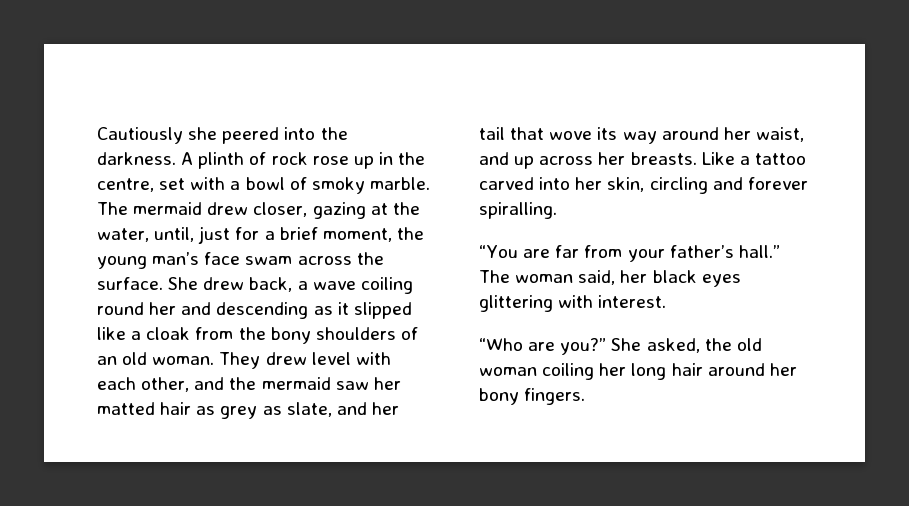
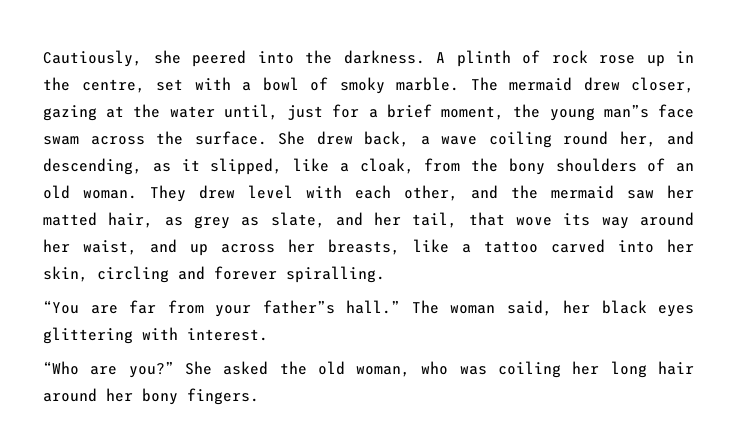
[97,127,183,144] Cautiously -> [43,50,142,67] Cautiously,
[97,228,149,242] water, -> [169,106,215,118] water
[152,252,200,265] man’s -> [603,104,649,118] man”s
[149,302,309,319] her and descending -> [619,131,694,147] [43,158,142,175] her, and descending,
[353,302,412,319] [97,327,191,340] slipped like a cloak -> [210,158,414,175] slipped, like a cloak,
[160,402,192,415] hair -> [108,212,154,228] hair,
[479,127,505,140] tail -> [412,212,458,228] tail,
[630,152,735,165] breasts. Like -> [328,239,449,255] breasts, like
[669,245,734,258] father’s -> [262,300,335,314] father”s
[646,338,700,353] asked, -> [223,361,269,375] asked
[479,367,537,376] woman -> [356,361,487,377] woman, who was

